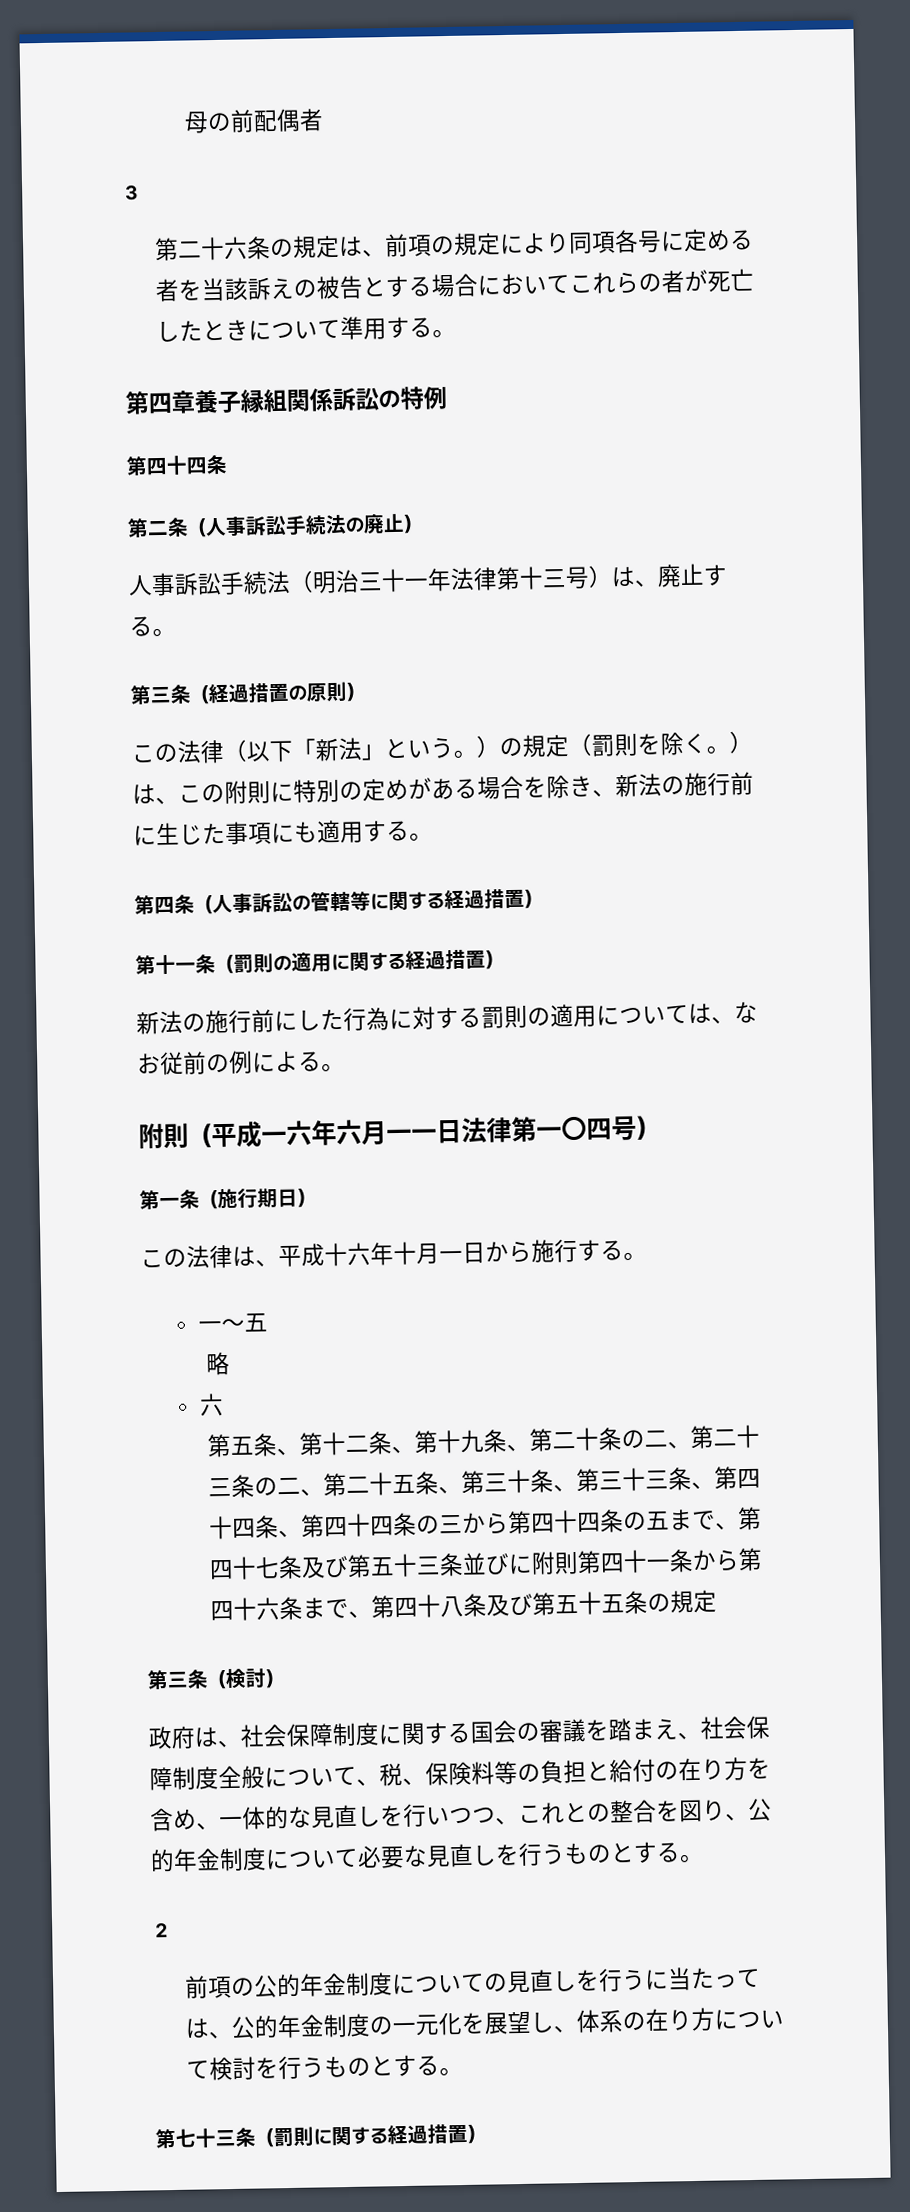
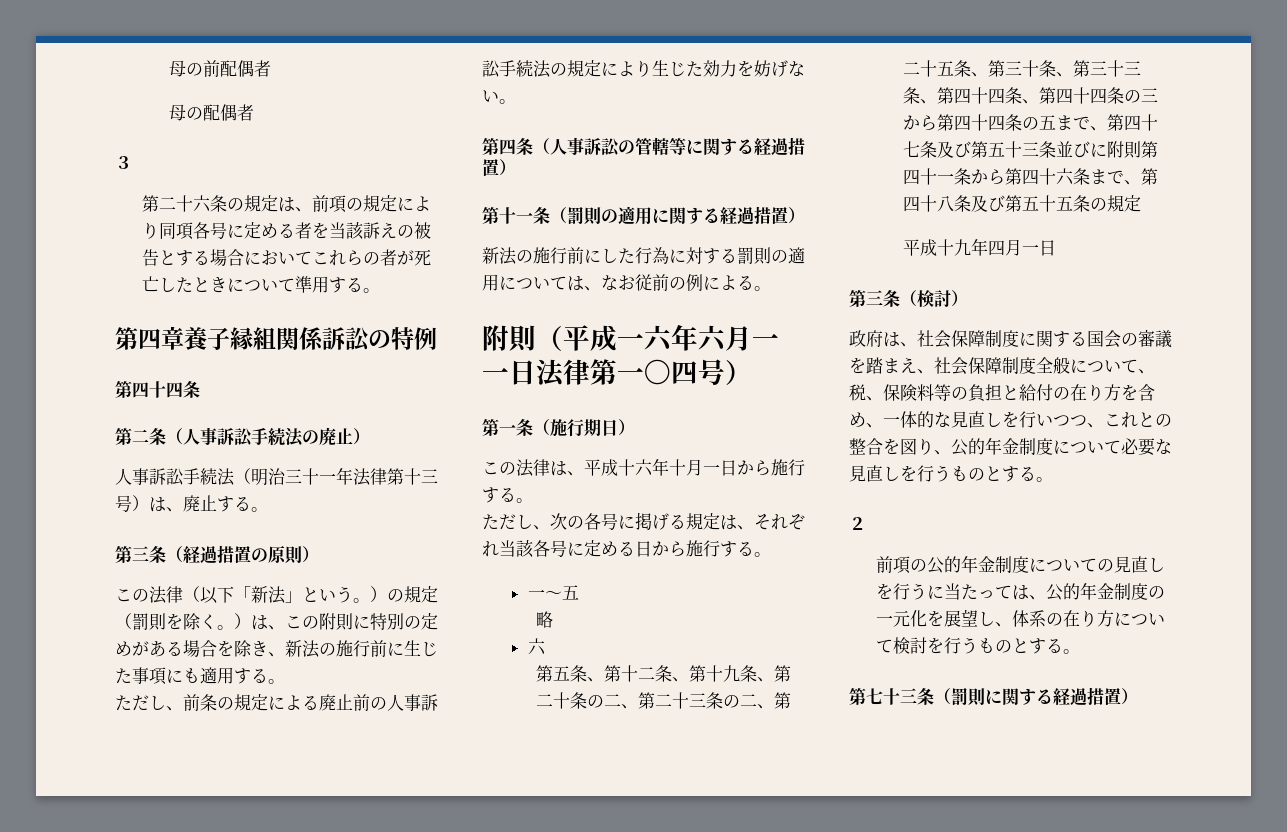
(324, 120) none -> [168,104,254,121] // 母の配偶者
(433, 836) none -> [115,694,438,711] [482,60,805,78] [482,90,516,104] // ただし、前条の規定による廃止前の人事訴訟手続法の規定により生じた効力を妨げない。
(647, 1256) none -> [482,512,805,530] [482,540,771,558] // ただし、次の各号に掲げる規定は、それぞれ当該各号に定める日から施行する。
(717, 1601) none -> [902,238,1056,256] // 平成十九年四月一日

